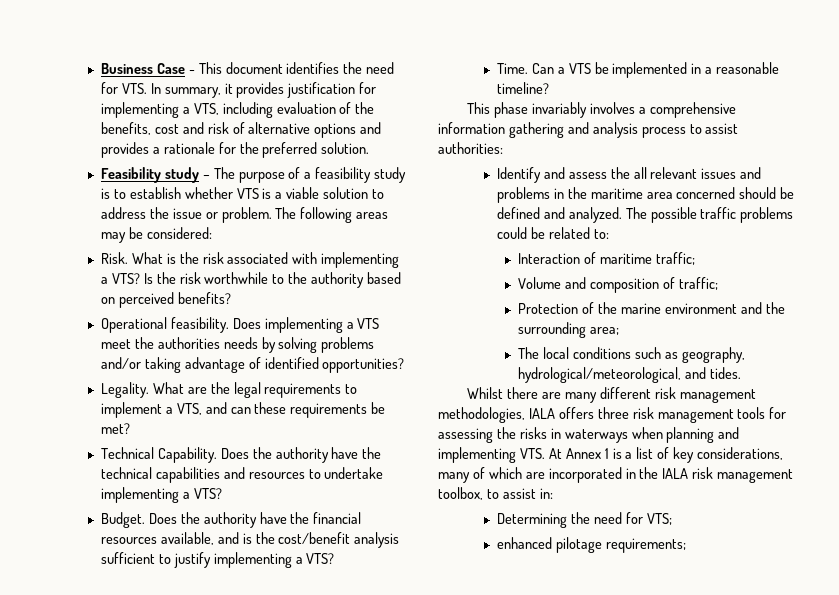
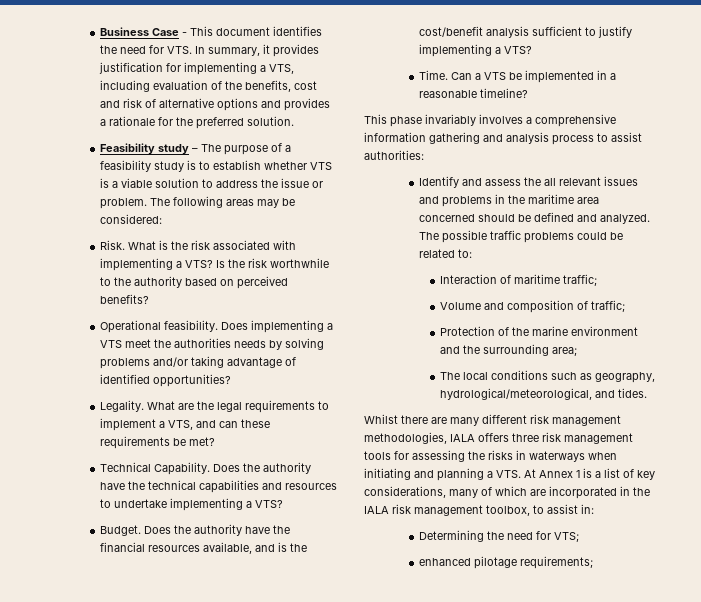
[666,427,740,443] [438,447,516,463] planning and implementing -> [364,468,493,481] initiating and planning a

